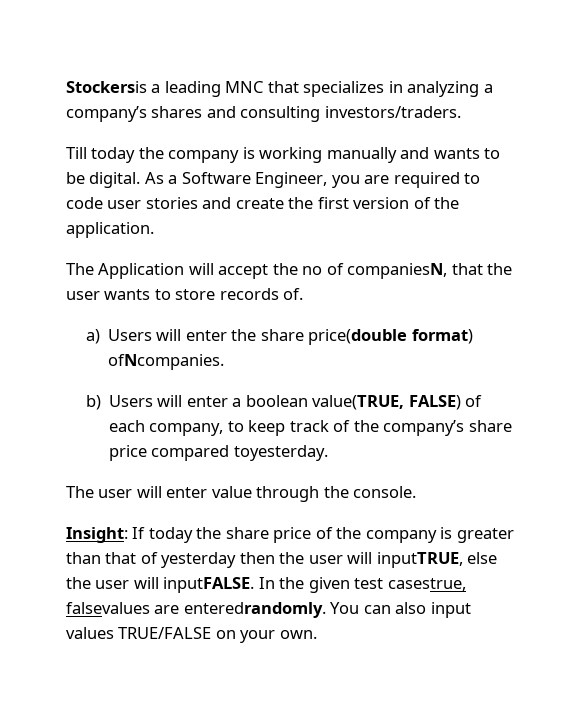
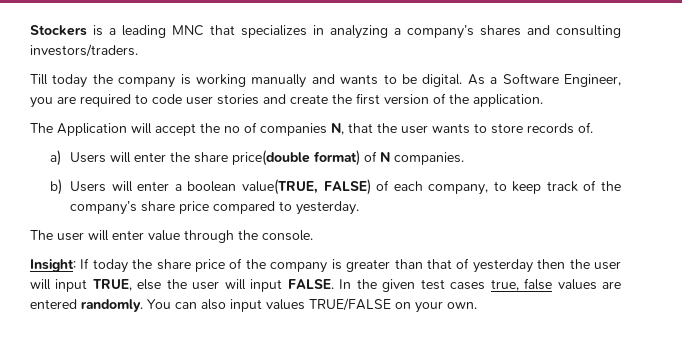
[66,81,147,93] Stockersis -> [30,25,103,36] Stockers is
[347,263,448,279] companiesN, -> [260,123,344,136] companies N,
[107,354,224,370] ofNcompanies. -> [364,151,465,165] of N companies.
[233,445,328,461] toyesterday. -> [279,201,360,215] to yesterday.
[376,552,463,568] inputTRUE, -> [55,279,132,292] input TRUE,
[163,577,255,593] inputFALSE. -> [250,279,334,292] input FALSE.
[387,578,466,591] [66,602,326,618] casestrue, falsevalues are enteredrandomly. -> [450,278,622,291] [30,299,143,312] cases true, false values are entered randomly.

